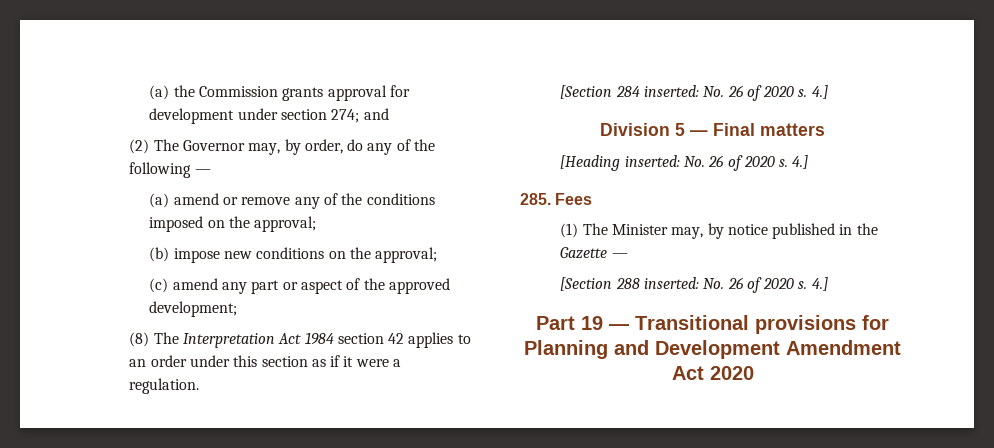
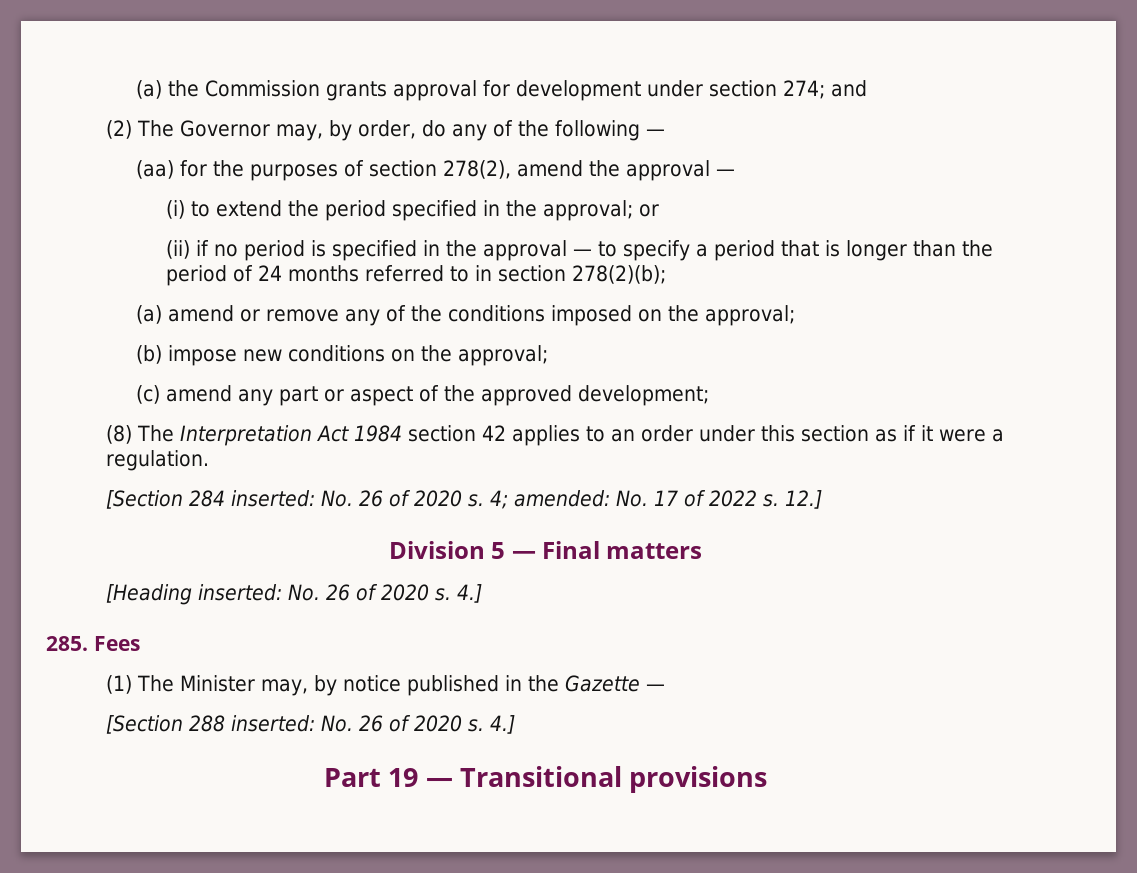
(211, 171) none -> [135,160,735,181] [165,200,659,221] [165,240,993,261] [165,265,666,286] // (aa) for the purposes of section 278(2), amend the approval — // (i) to extend the period specified in the approval; or // (ii) if no period is specified in the approval — to specify a period that is longer than the period of 24 months referred to in section 278(2)(b);
[811,85,828,99] 4.] -> [489,490,822,509] 4; amended: No. 17 of 2022 s. 12.]
[862,315,889,330] [524,340,901,359] [671,366,754,380] for Planning and Development Amendment Act 2020 -> (767, 779) none

